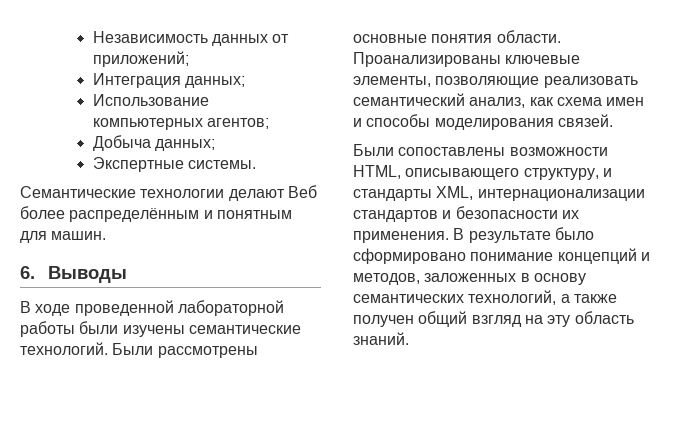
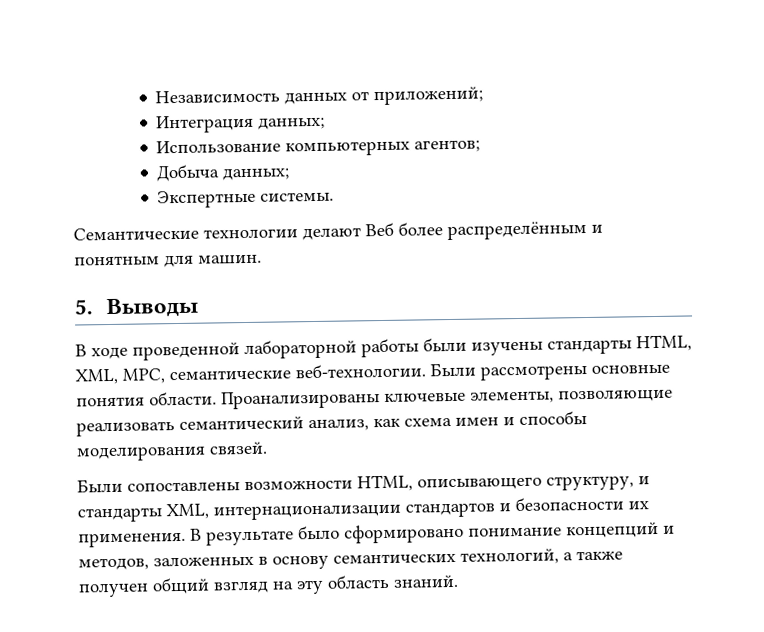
[20,266,35,279] 6. -> [74,299,93,315] 5.
[188,325,301,334] [20,342,108,355] семантические технологий. -> [547,334,692,355] [75,363,426,385] стандарты HTML, XML, MPC, семантические веб-технологии.

